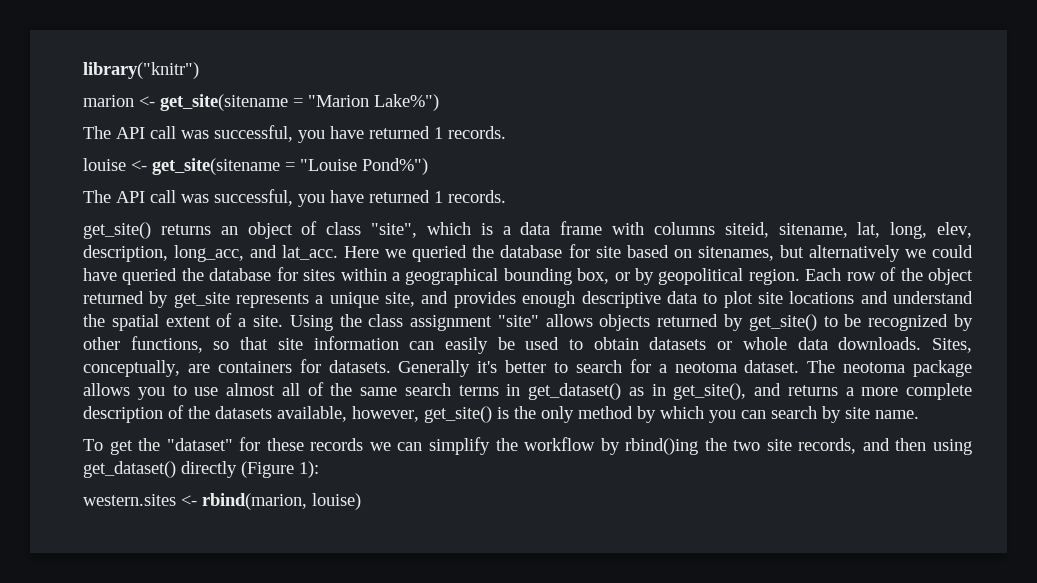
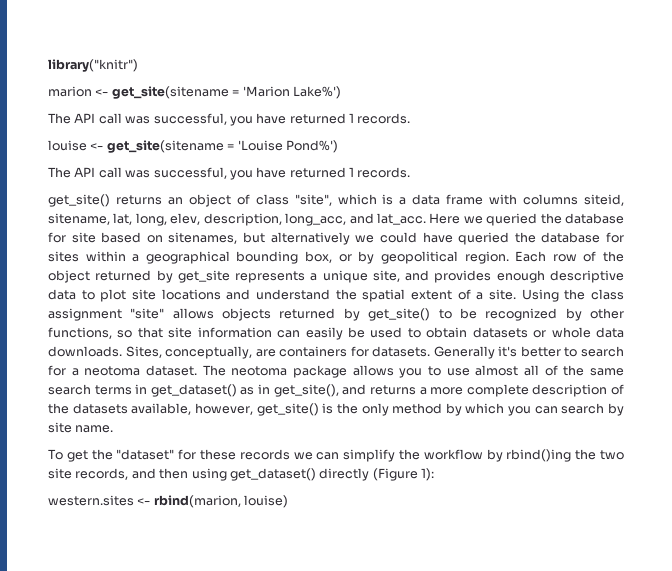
[308,94,439,111] "Marion Lake%") -> [242,86,341,99] 'Marion Lake%')
[300,158,428,175] "Louise Pond%") -> [237,140,338,153] 'Louise Pond%')

